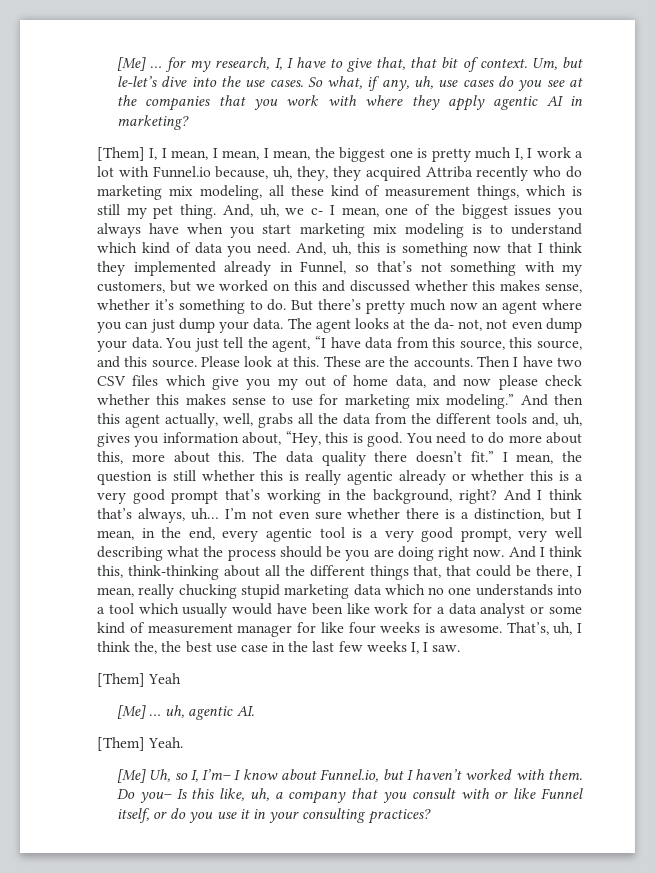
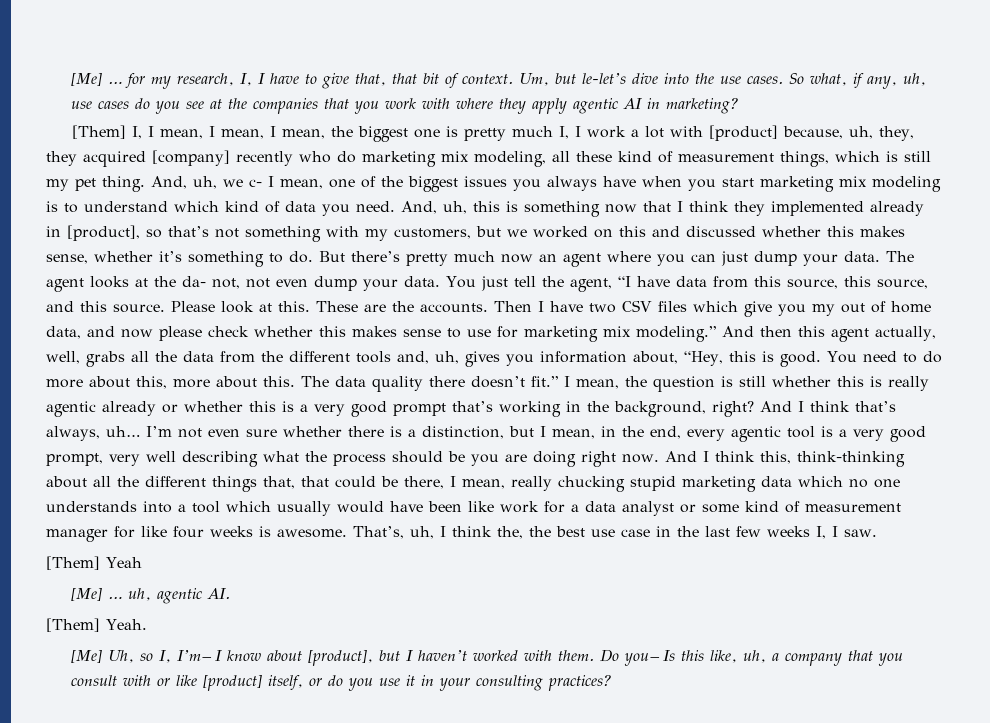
[152,166,211,178] Funnel.io -> [709,125,779,141] [product]
[425,166,473,178] Attriba -> [152,150,230,166] [company]
[300,261,346,274] Funnel, -> [67,225,140,241] [product],
[320,769,379,782] Funnel.io, -> [308,649,374,666] [product],
[540,788,583,799] Funnel -> [203,674,263,691] [product]

